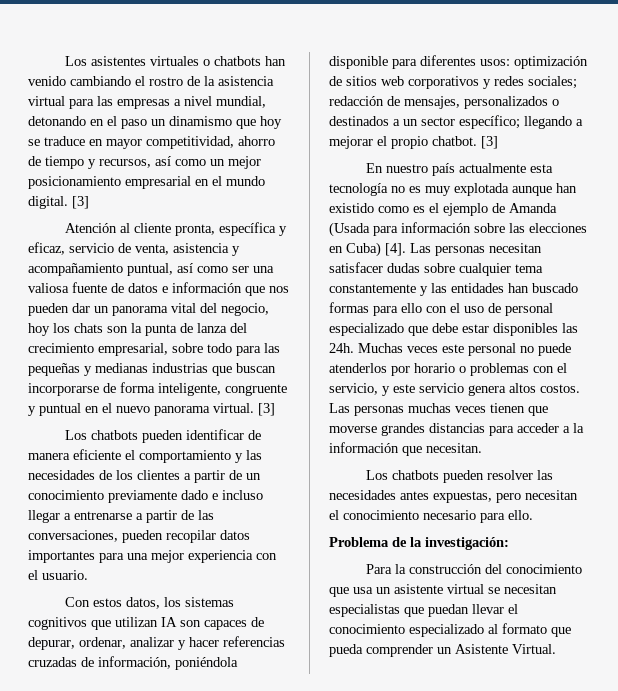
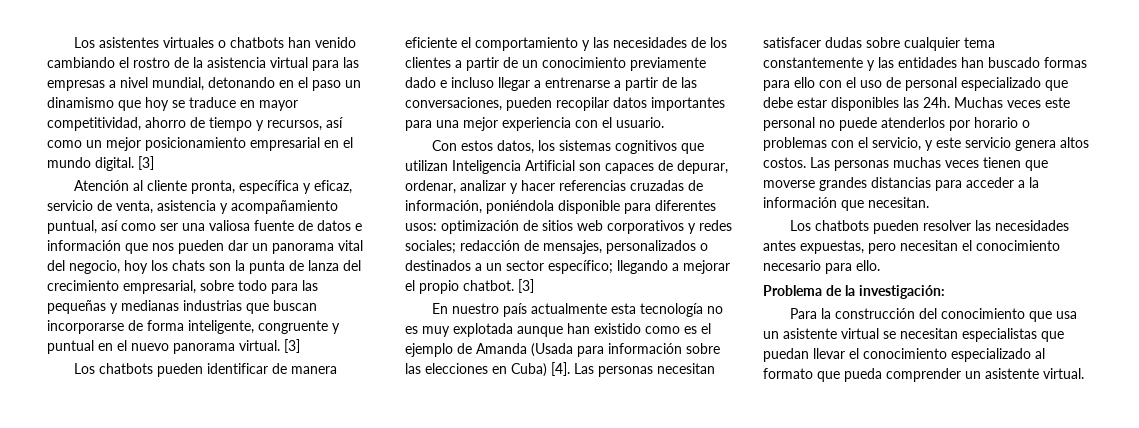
[161,617,177,627] IA -> [452,160,575,174] Inteligencia Artificial
[455,644,556,654] Asistente Virtual. -> [985,368,1084,379] asistente virtual.

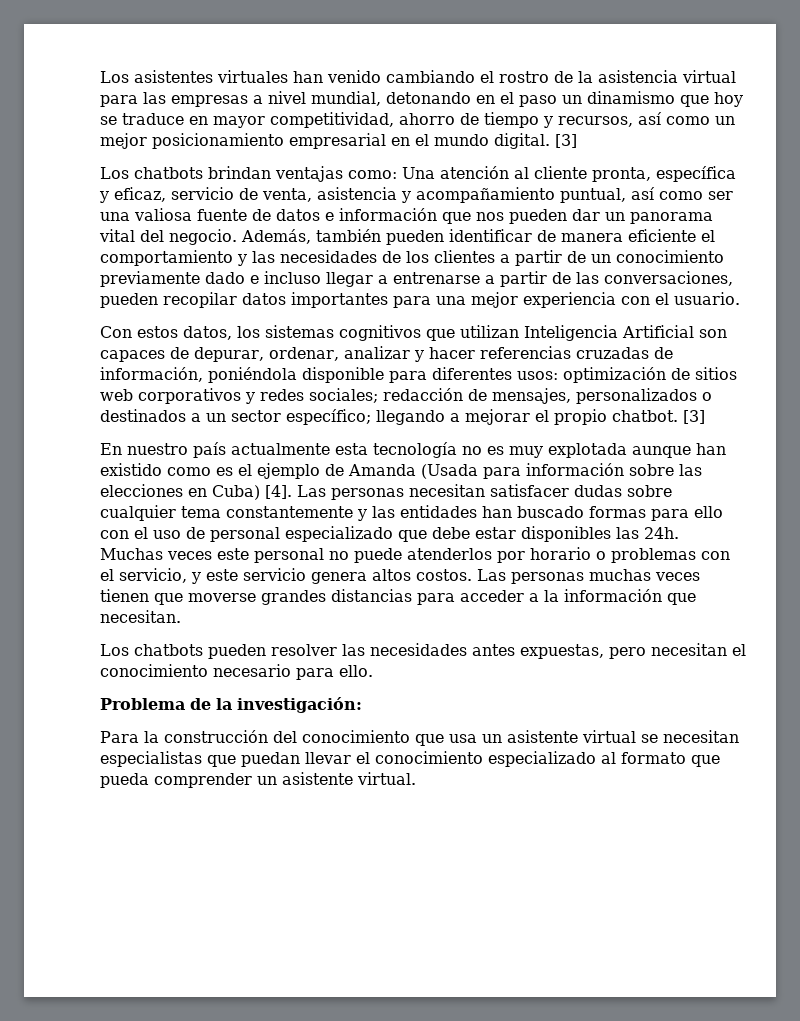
[217,37,284,48] o chatbots -> (288, 76) none
[73,180,129,191] Atención -> [100,166,509,182] Los chatbots brindan ventajas como: Una atención
[69,260,361,274] [47,280,318,294] [47,300,317,314] [47,320,340,334] [47,339,300,354] [73,363,153,374] negocio, hoy los chats son la punta de lanza del crecimiento empresarial, sobre todo para las pequeñas y medianas industrias que buscan incorporarse de forma inteligente, congruente y puntual en el nuevo panorama virtual. [3] // Los chatbots -> [169,229,381,245] negocio. Además, también

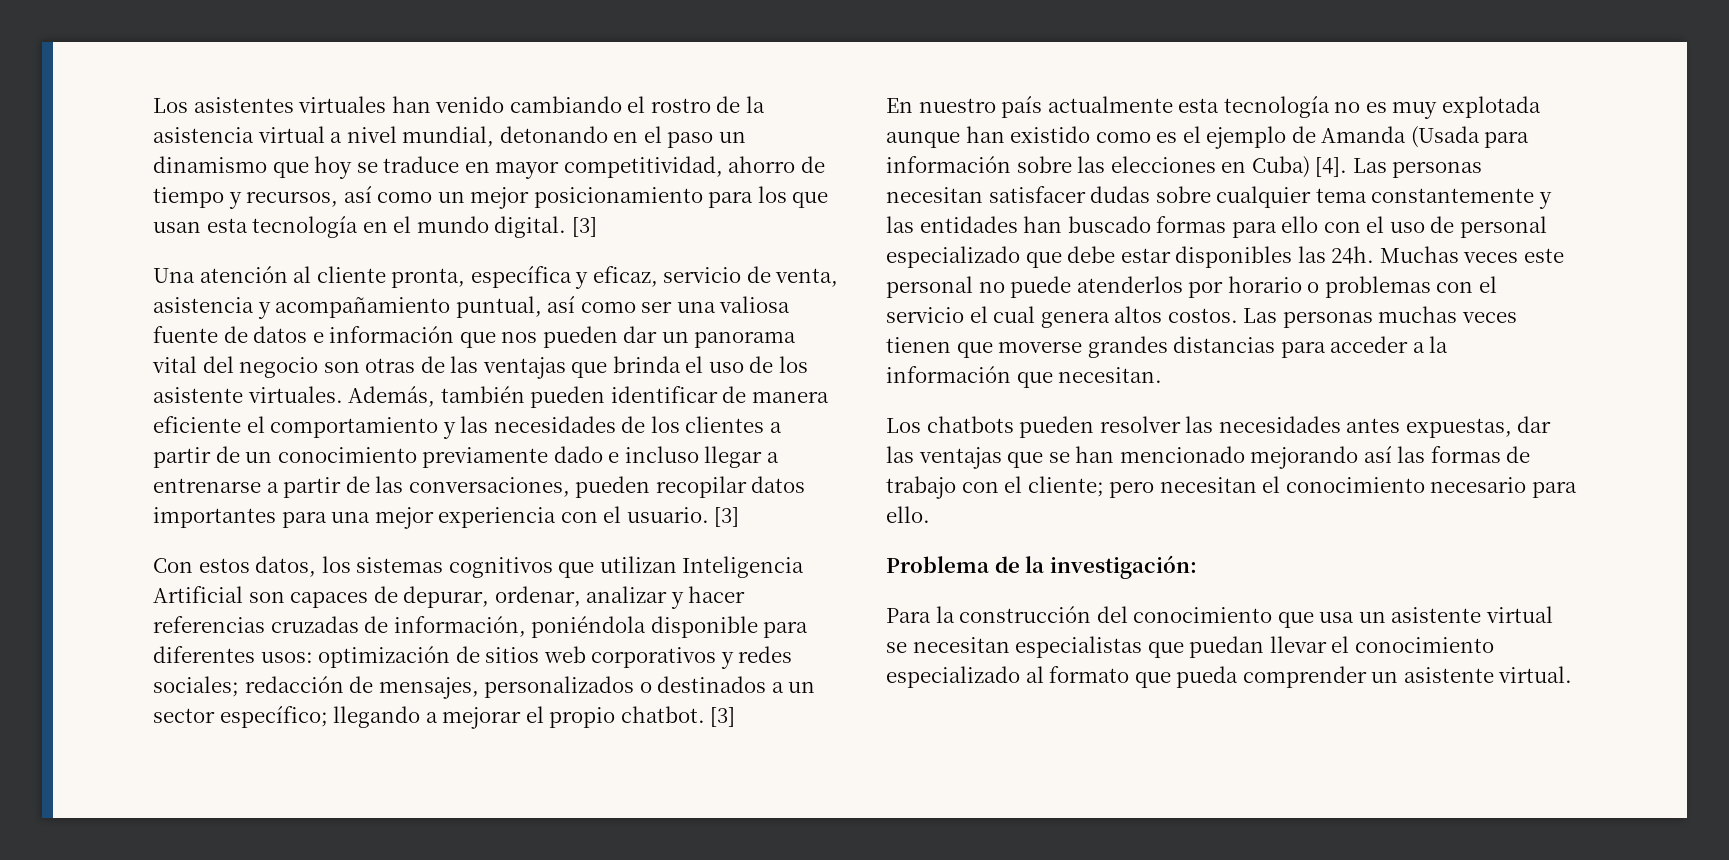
[100,92,248,107] para las empresas -> (325, 134) none
[289,133,386,149] empresarial -> [708,186,829,208] [153,216,359,238] para los que usan esta tecnología
[100,166,397,182] Los chatbots brindan ventajas como: -> (597, 227) none
[169,229,237,245] negocio. -> [239,356,808,379] [153,386,343,403] negocio son otras de las ventajas que brinda el uso de los asistente virtuales.
(740, 298) none -> [714,507,740,527] [3]
[119,568,306,584] servicio, y este servicio -> [886,306,1036,323] servicio el cual
(604, 651) none -> [1517,416,1552,433] [886,446,1531,469] [886,476,1104,499] dar las ventajas que se han mencionado mejorando así las formas de trabajo con el cliente;

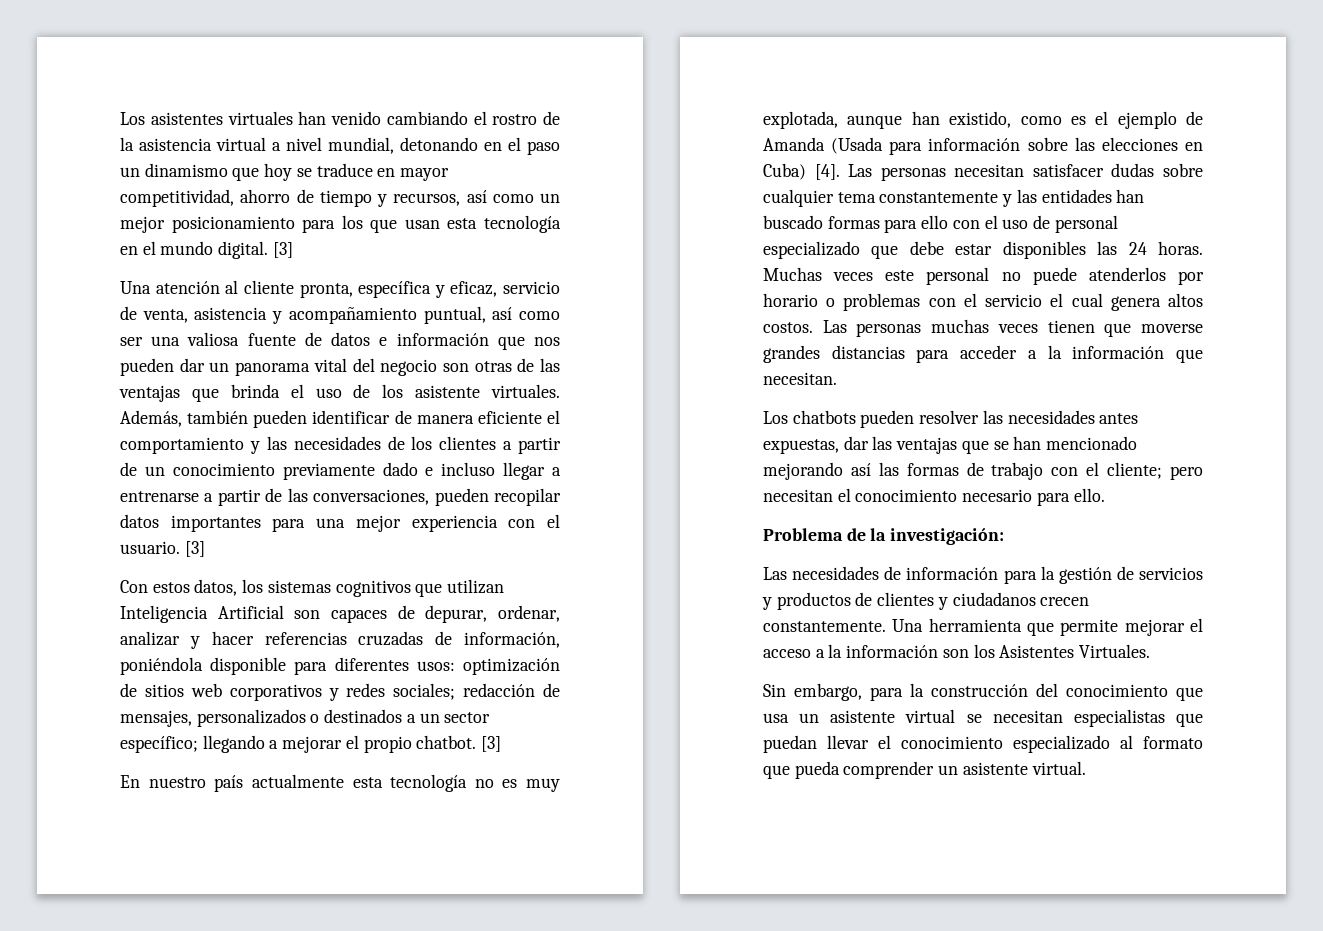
[1441,96,1541,118] explotada -> [763,111,838,129] explotada,
[1010,126,1091,143] existido -> [949,111,1012,128] existido,
[1331,246,1375,264] 24h. -> [1128,241,1203,255] 24 horas.
[886,608,931,623] Para -> [763,566,1203,584] [762,592,1090,610] [763,618,1203,636] [763,644,1151,658] [763,683,903,701] Las necesidades de información para la gestión de servicios y productos de clientes y ciudadanos crecen constantemente. Una herramienta que permite mejorar el acceso a la información son los Asistentes Virtuales. // Sin embargo, para

